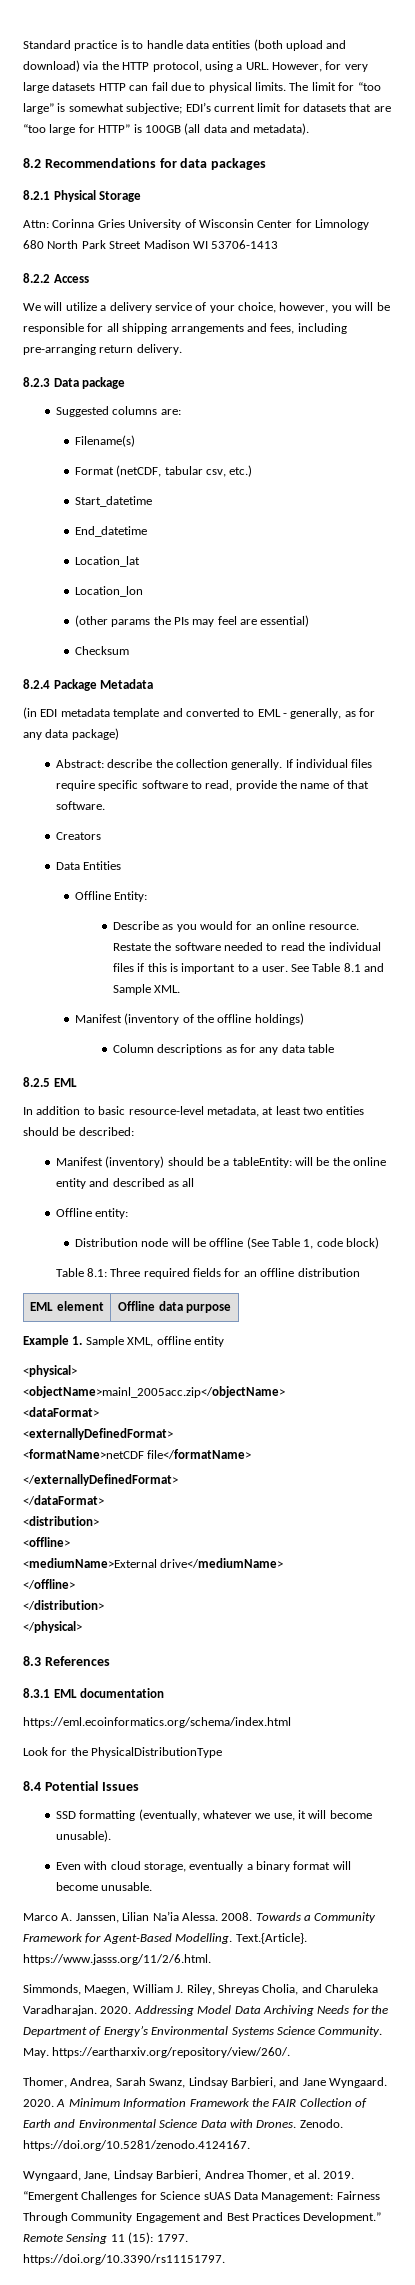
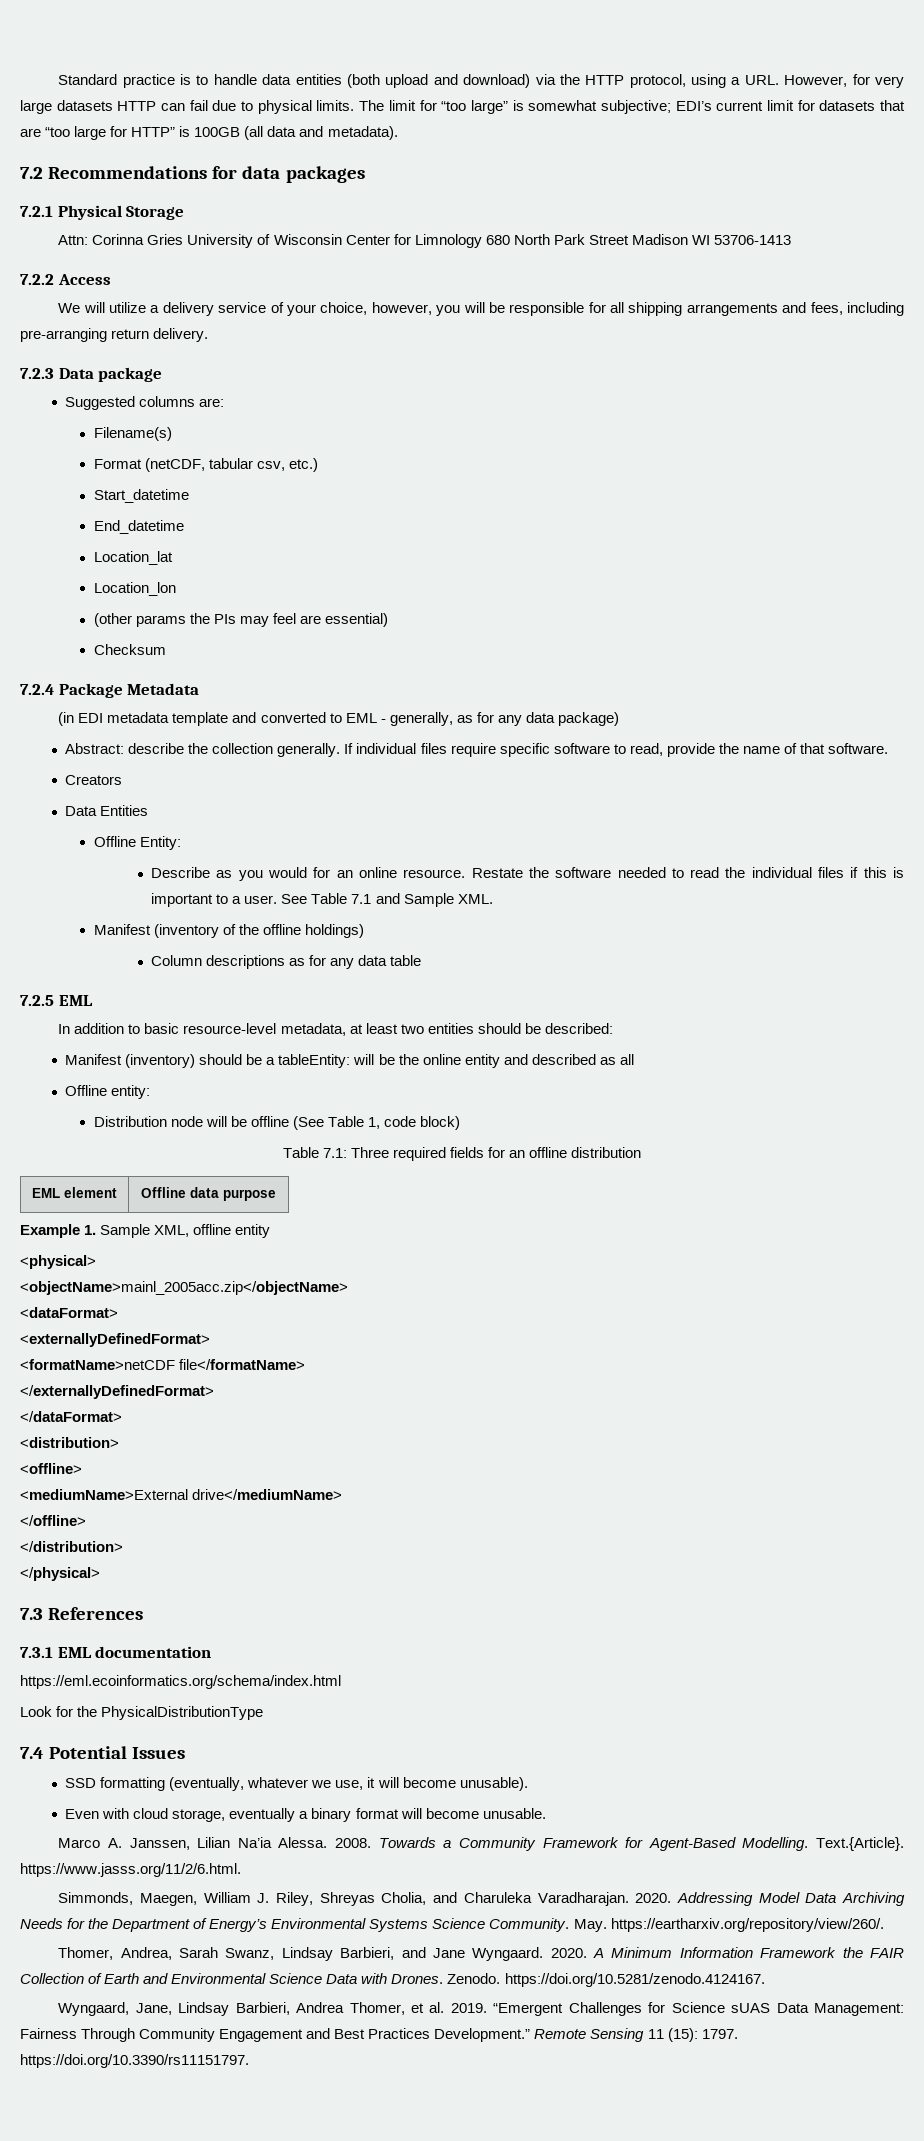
[23,158,41,168] 8.2 -> [20,167,43,179] 7.2
[23,190,50,200] 8.2.1 -> [20,206,53,217] 7.2.1
[23,273,50,283] 8.2.2 -> [20,274,54,285] 7.2.2
[23,377,50,387] 8.2.3 -> [20,368,54,379] 7.2.3
[23,679,50,689] 8.2.4 -> [20,684,54,695] 7.2.4
[343,963,361,972] 8.1 -> [351,894,372,904] 7.1
[23,1077,50,1087] 8.2.5 -> [20,995,54,1006] 7.2.5
[86,1268,107,1277] 8.1: -> [322,1148,347,1158] 7.1:
[23,1656,41,1666] 8.3 -> [20,1608,43,1620] 7.3
[23,1688,50,1698] 8.3.1 -> [20,1647,53,1658] 7.3.1
[23,1781,41,1791] 8.4 -> [20,1747,44,1759] 7.4

